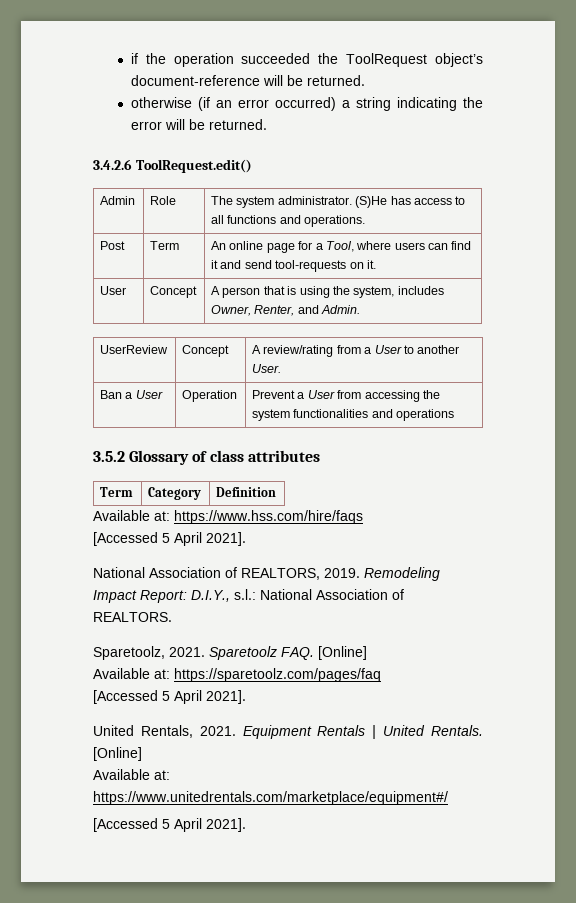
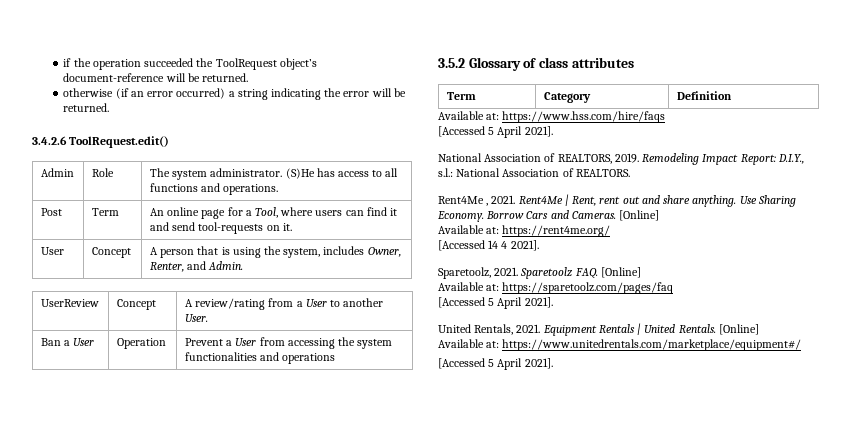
(172, 617) none -> [438,194,796,207] [437,210,660,222] [438,225,611,237] [438,240,539,251] // Rent4Me , 2021. Rent4Me | Rent, rent out and share anything. Use Sharing Economy. Borrow Cars and Cameras. [Online] // Available at: https://rent4me.org/ // [Accessed 14 4 2021].

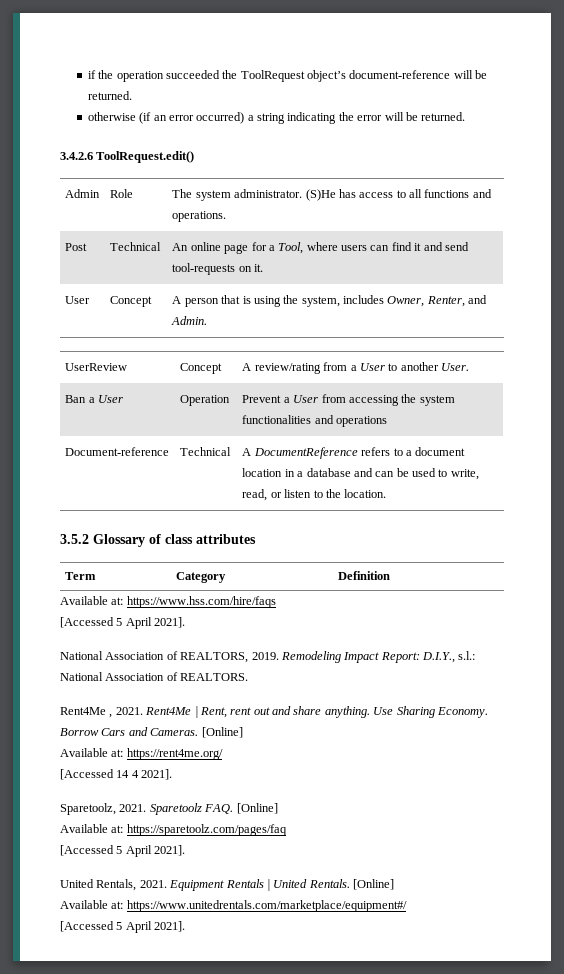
[91,208,119,216] Term -> [110,242,162,251] Technical
(336, 358) none -> [65,447,170,456] [180,447,232,456] [242,447,466,459] [242,468,479,480] [242,489,387,501] // Document-reference | Technical | A DocumentReference refers to a document location in a database and can be used to write, read, or listen to the location.

